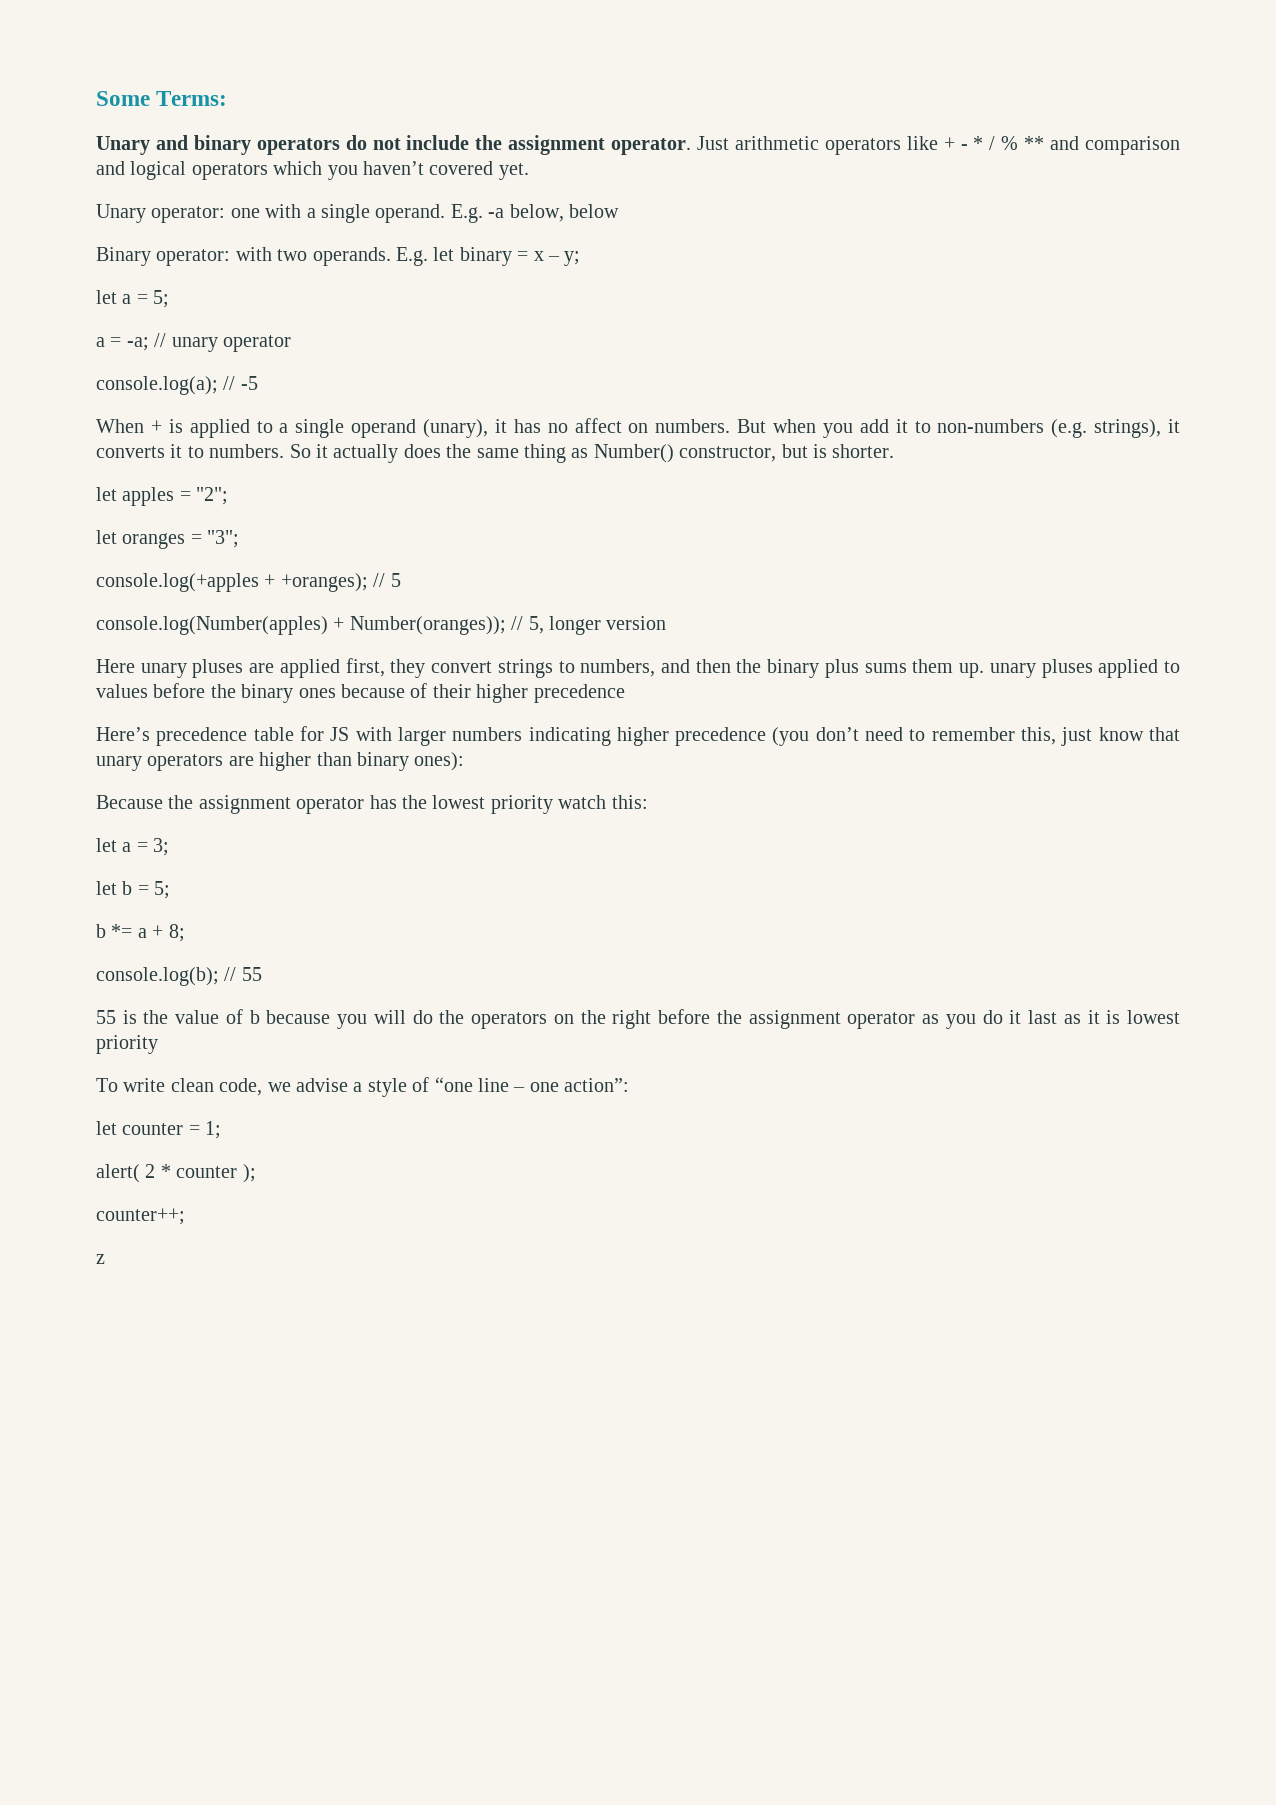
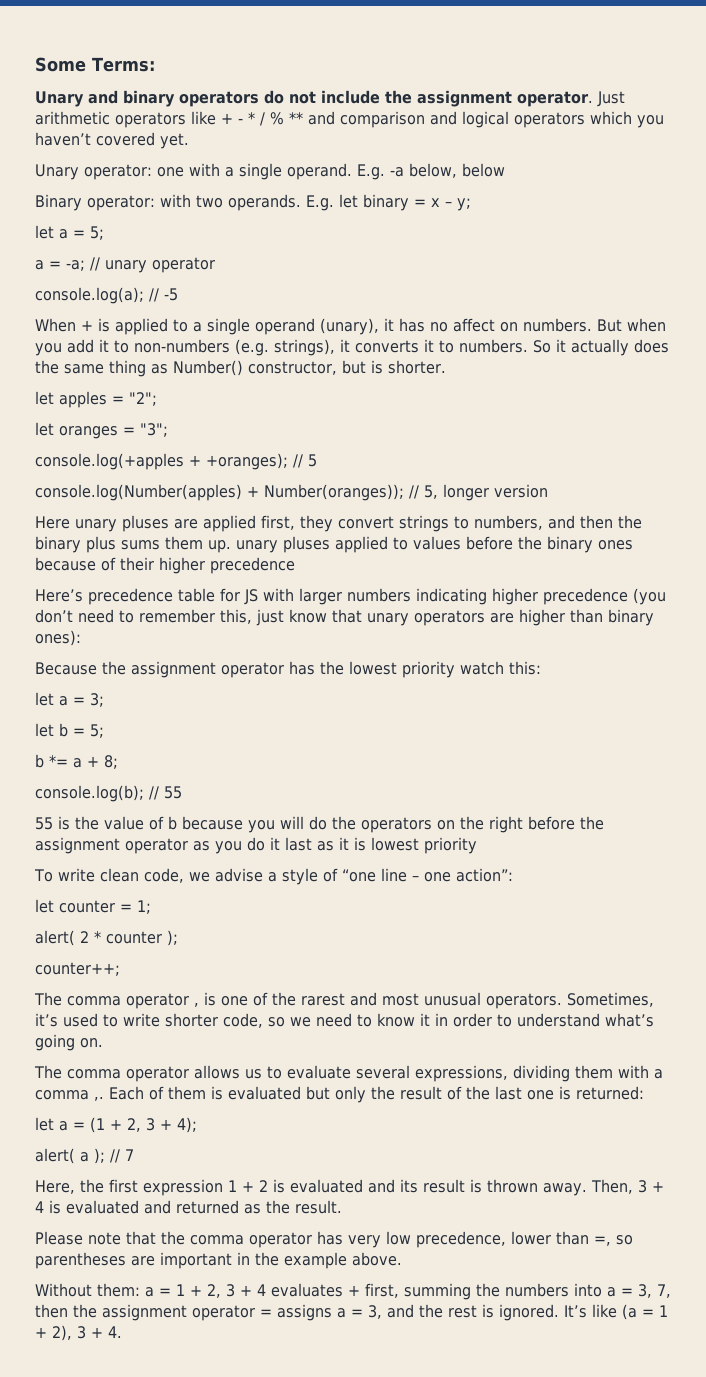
[96,1254,105,1264] z -> [34,992,654,1009] [35,1013,654,1028] [35,1034,103,1051] [34,1065,663,1082] [35,1086,644,1103] [35,1117,197,1133] [35,1148,134,1164] [35,1179,664,1196] [35,1200,342,1214] [35,1231,633,1248] [35,1252,402,1269] [35,1283,671,1300] [35,1304,668,1321] [35,1325,122,1341] The comma operator , is one of the rarest and most unusual operators. Sometimes, it’s used to write shorter code, so we need to know it in order to understand what’s going on. // The comma operator allows us to evaluate several expressions, dividing them with a comma ,. Each of them is evaluated but only the result of the last one is returned: // let a = (1 + 2, 3 + 4); // alert( a ); // 7 // Here, the first expression 1 + 2 is evaluated and its result is thrown away. Then, 3 + 4 is evaluated and returned as the result. // Please note that the comma operator has very low precedence, lower than =, so parentheses are important in the example above. // Without them: a = 1 + 2, 3 + 4 evaluates + first, summing the numbers into a = 3, 7, then the assignment operator = assigns a = 3, and the rest is ignored. It’s like (a = 1 + 2), 3 + 4.

